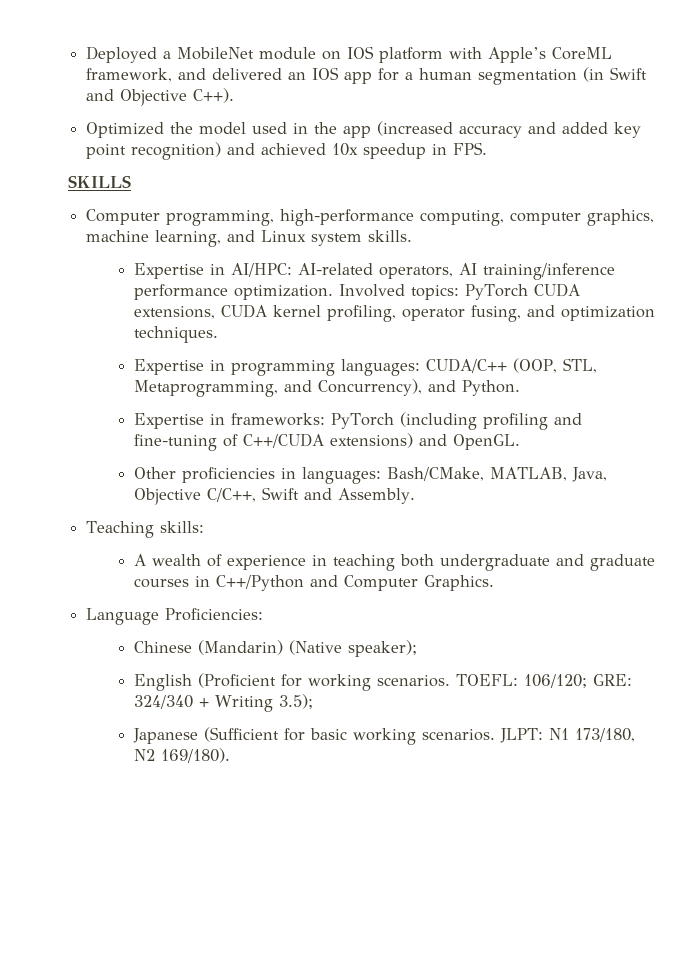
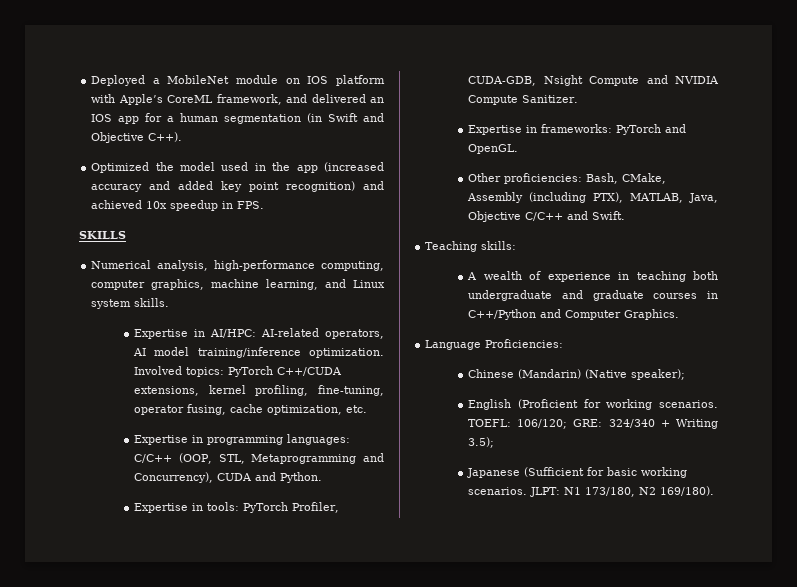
[86,209,275,226] Computer programming, -> [91,260,209,271] Numerical analysis,
[482,263,615,280] [133,284,228,300] training/inference performance -> [154,347,301,358] model training/inference
[533,283,580,297] [133,304,267,319] CUDA extensions, CUDA -> [277,367,343,376] [134,386,200,396] C++/CUDA extensions,
(396, 313) none -> [318,385,384,396] fine-tuning,
[526,305,655,321] [133,326,218,343] and optimization techniques. -> [230,404,368,415] cache optimization, etc.
[425,358,507,373] CUDA/C++ -> [134,454,173,463] C/C++
[133,380,278,397] Metaprogramming, -> [251,454,357,464] Metaprogramming
(422, 387) none -> [217,473,253,481] CUDA
[230,412,582,430] [133,433,520,451] [133,467,607,484] [133,487,415,505] frameworks: PyTorch (including profiling and fine-tuning of C++/CUDA extensions) and OpenGL. // Other proficiencies in languages: Bash/CMake, MATLAB, Java, Objective C/C++, Swift and Assembly. -> [207,502,340,513] [468,75,719,86] [468,95,579,105] [468,124,687,135] [468,144,519,154] [468,173,667,184] [467,192,718,203] [468,211,626,222] tools: PyTorch Profiler, CUDA-GDB, Nsight Compute and NVIDIA Compute Sanitizer. // Expertise in frameworks: PyTorch and OpenGL. // Other proficiencies: Bash, CMake, Assembly (including PTX), MATLAB, Java, Objective C/C++ and Swift.

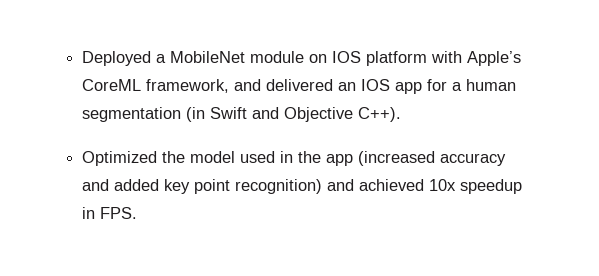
[79,231,126,239] [91,260,384,271] [91,279,385,290] [91,298,170,309] [134,328,385,339] [133,347,384,358] [134,366,343,377] [134,385,384,396] [134,404,368,415] [134,434,351,445] [134,453,385,464] [134,472,323,483] [134,502,340,513] [468,75,719,86] [468,95,579,105] [468,124,687,135] [468,144,519,154] [468,173,667,184] [467,192,718,203] [468,211,626,222] [425,241,517,252] [467,271,718,282] [468,290,718,301] [468,309,680,320] [425,339,564,350] [468,369,686,380] [468,399,718,410] [468,419,718,429] [468,437,495,448] [467,467,688,478] [468,486,715,497] // SKILLS // Numerical analysis, high-performance computing, computer graphics, machine learning, and Linux system skills. // Expertise in AI/HPC: AI-related operators, AI model training/inference optimization. Involved topics: PyTorch C++/CUDA extensions, kernel profiling, fine-tuning, operator fusing, cache optimization, etc. // Expertise in programming languages: C/C++ (OOP, STL, Metaprogramming and Concurrency), CUDA and Python. // Expertise in tools: PyTorch Profiler, CUDA-GDB, Nsight Compute and NVIDIA Compute Sanitizer. // Expertise in frameworks: PyTorch and OpenGL. // Other proficiencies: Bash, CMake, Assembly (including PTX), MATLAB, Java, Objective C/C++ and Swift. // Teaching skills: // A wealth of experience in teaching both undergraduate and graduate courses in C++/Python and Computer Graphics. // Language Proficiencies: // Chinese (Mandarin) (Native speaker); // English (Proficient for working scenarios. TOEFL: 106/120; GRE: 324/340 + Writing 3.5); // Japanese (Sufficient for basic working scenarios. JLPT: N1 173/180, N2 169/180). -> (138, 213) none

